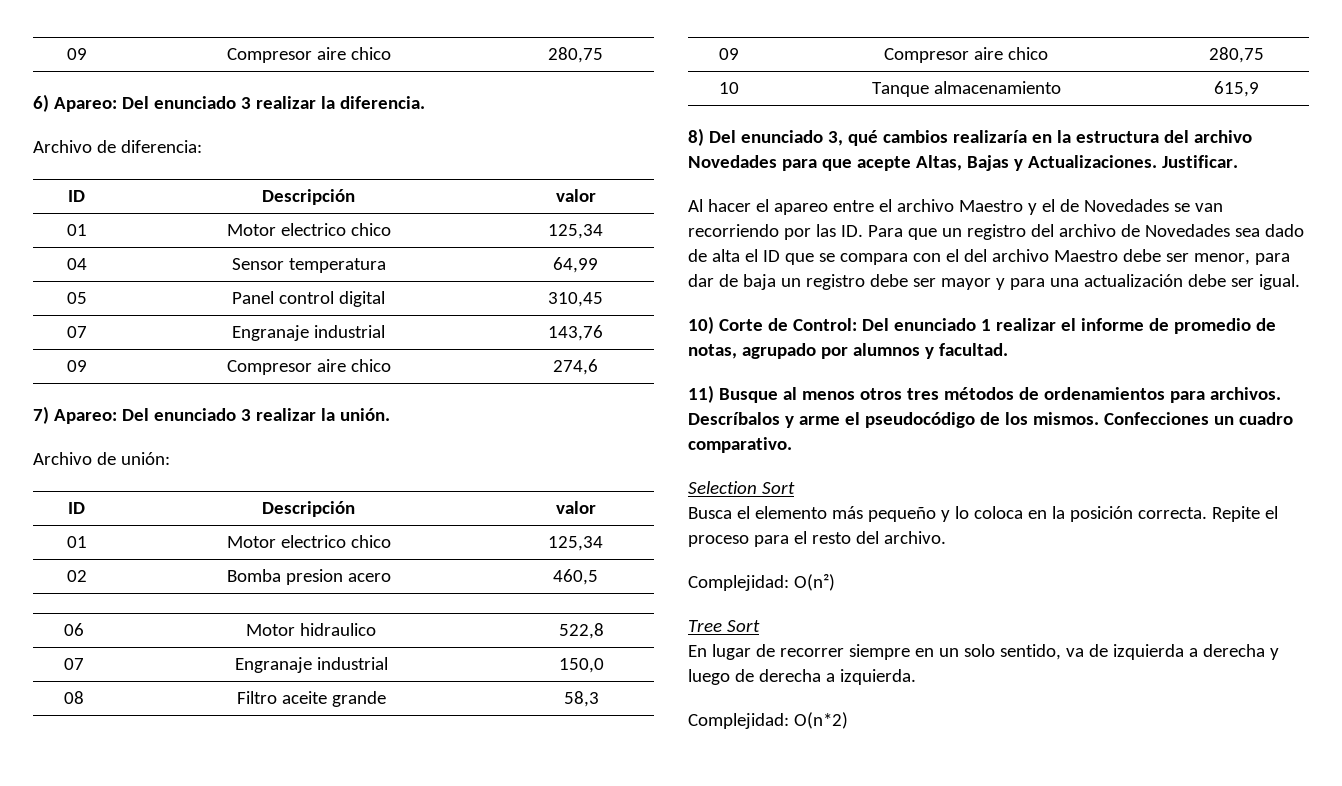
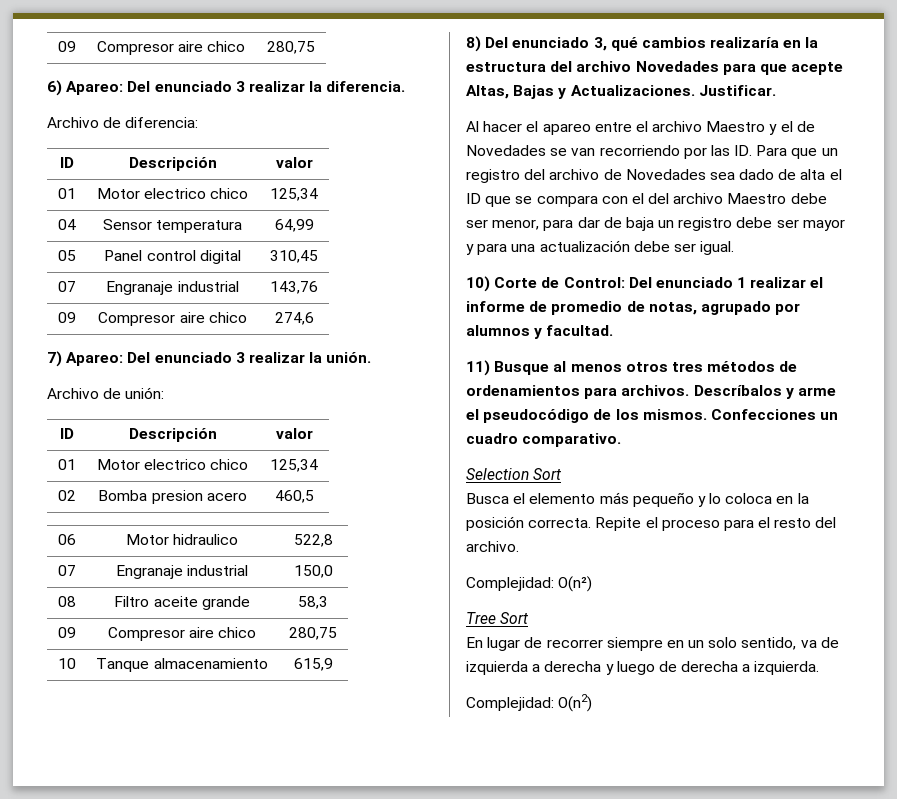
[793,712,848,729] O(n*2) -> [558,694,593,712] O(n2)

